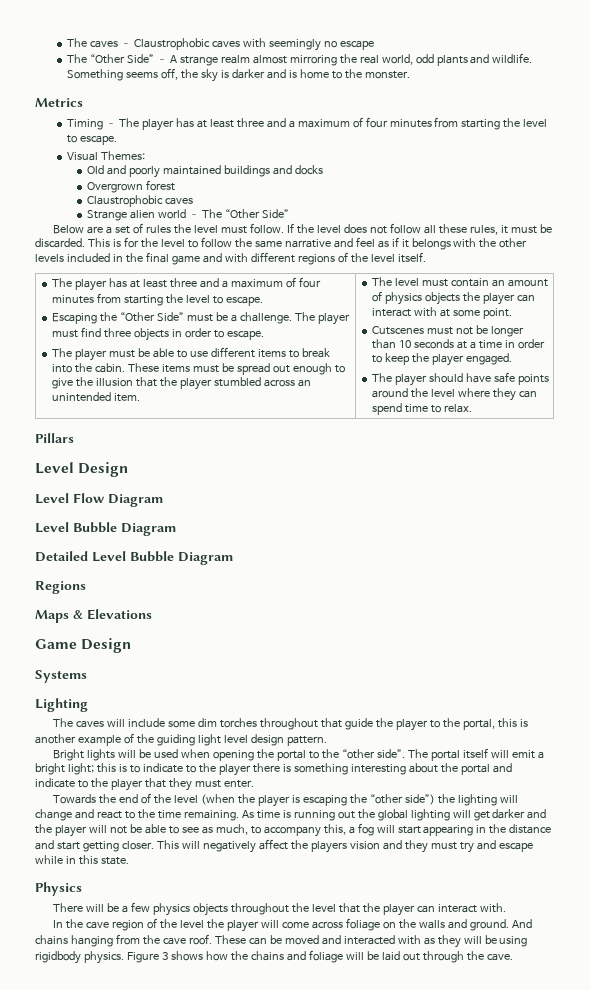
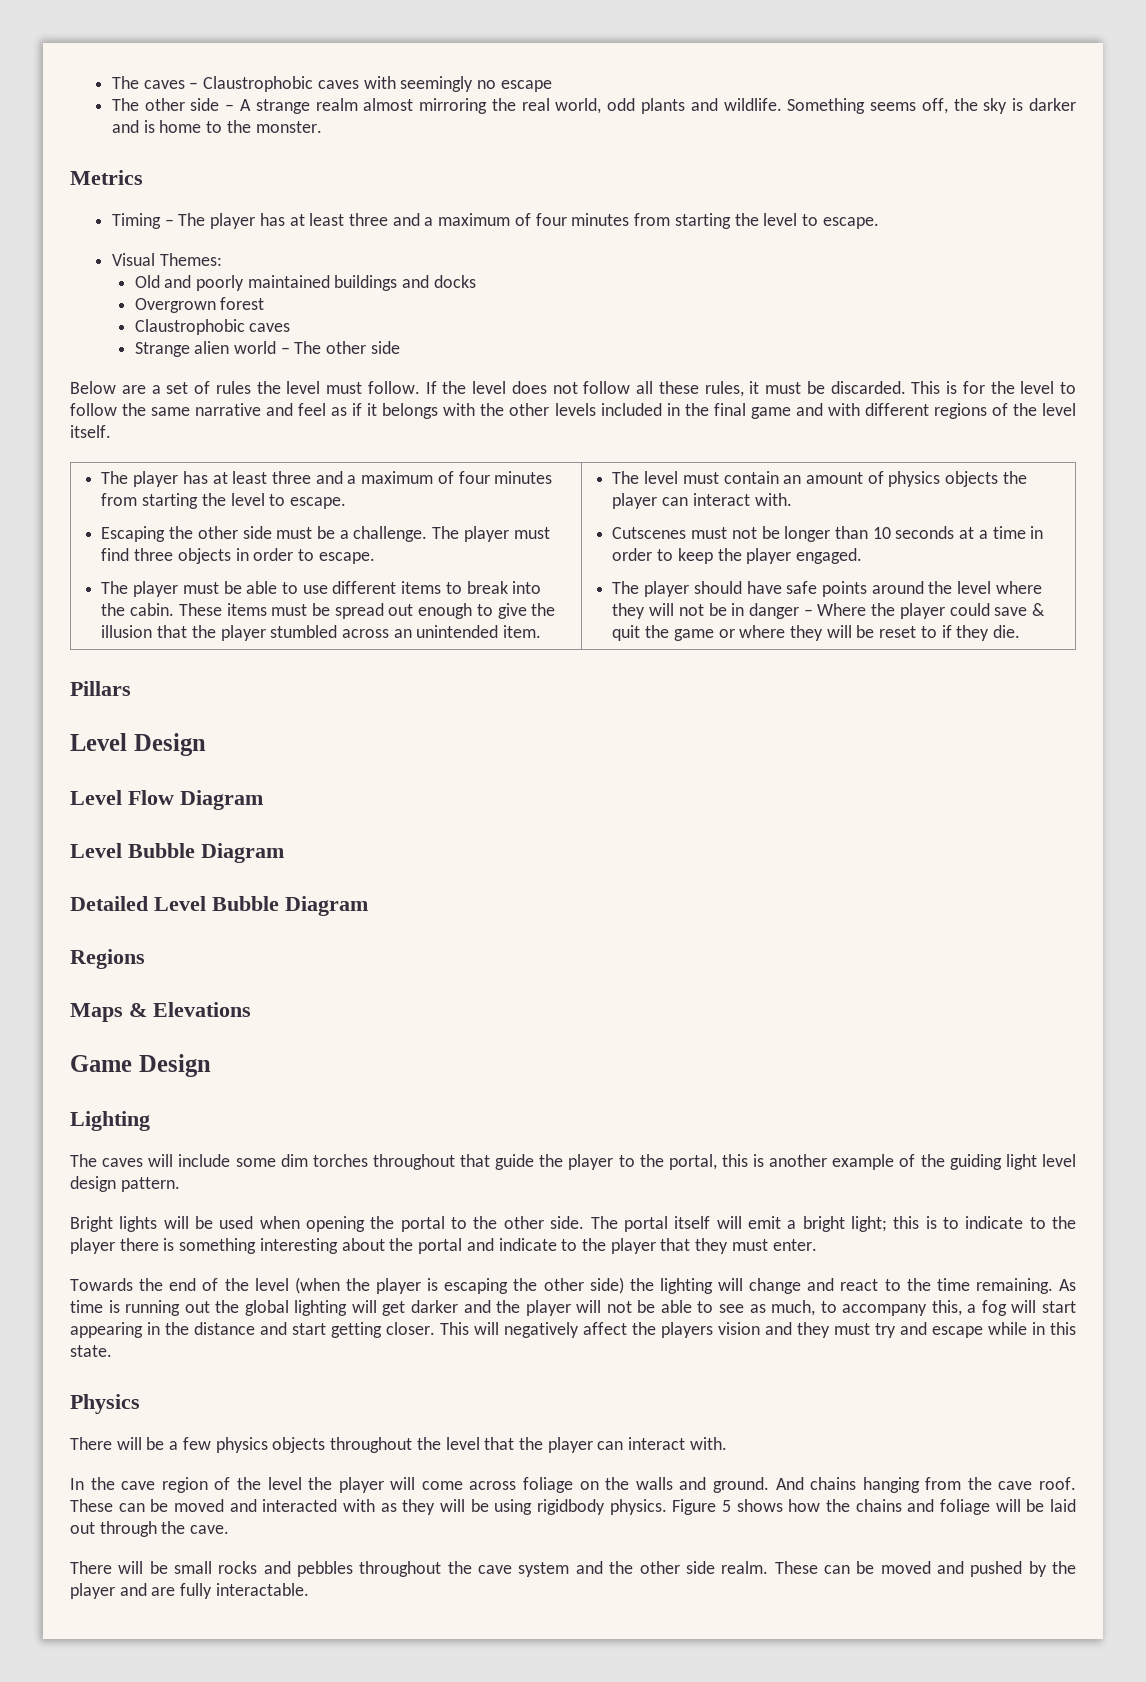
[89,54,154,64] “Other Side” -> [144,98,220,111] other side
[224,209,289,219] “Other Side” -> [326,341,400,354] other side
[119,312,184,322] “Other Side” -> [197,526,272,539] other side
[413,307,512,319] with at some point. -> [754,493,792,506] with.
[518,390,537,398] [371,403,472,415] can spend time to relax. -> [649,603,1046,619] [612,625,1021,641] will not be in danger – Where the player could save & quit the game or where they will be reset to if they die.
[35,670,87,683] // Systems -> (211, 1065) none
[341,749,405,759] “other side”. -> [503,1216,585,1229] other side.
[369,794,435,805] “other side”) -> [543,1277,624,1294] other side)
[161,952,168,960] 3 -> [722,1500,731,1512] 5
(513, 957) none -> [70,1561,1076,1577] [70,1583,309,1599] // There will be small rocks and pebbles throughout the cave system and the other side realm. These can be moved and pushed by the player and are fully interactable.

